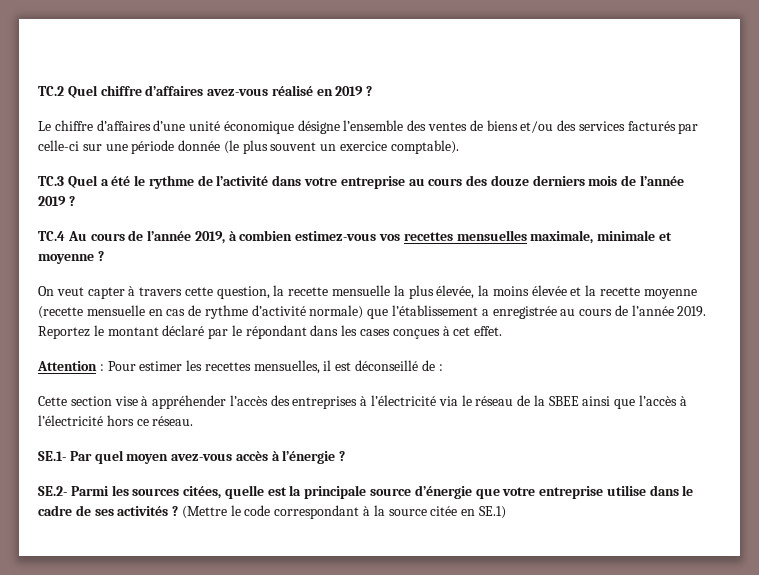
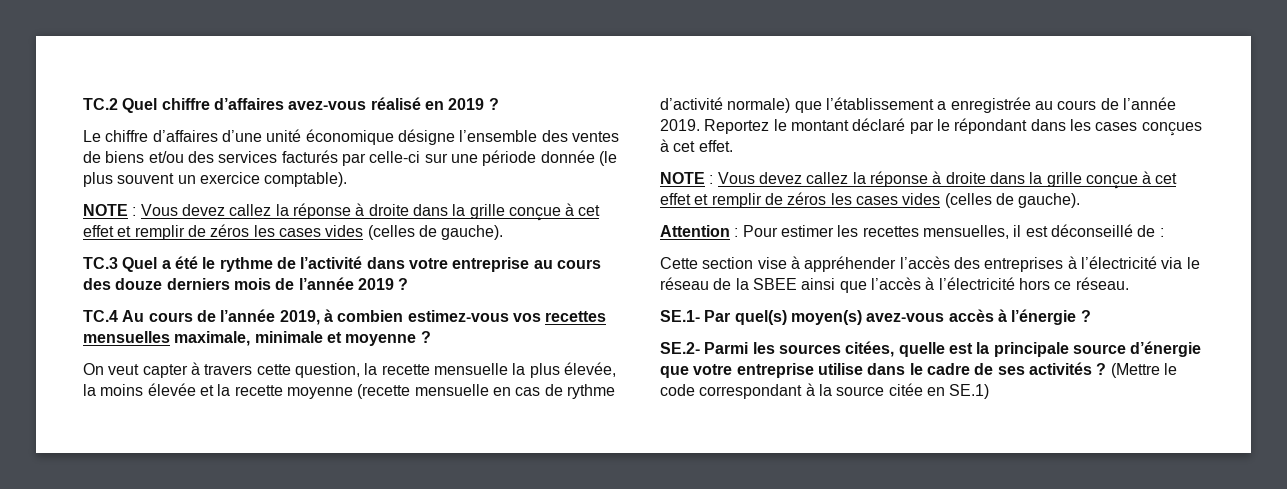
(459, 147) none -> [83,203,601,221] [83,224,504,240] // NOTE : Vous devez callez la réponse à droite dans la grille conçue à cet effet et remplir de zéros les cases vides (celles de gauche).
(503, 331) none -> [660,171,1178,189] [660,192,1081,208] // NOTE : Vous devez callez la réponse à droite dans la grille conçue à cet effet et remplir de zéros les cases vides (celles de gauche).
[94,450,169,464] quel moyen -> [734,310,862,325] quel(s) moyen(s)

